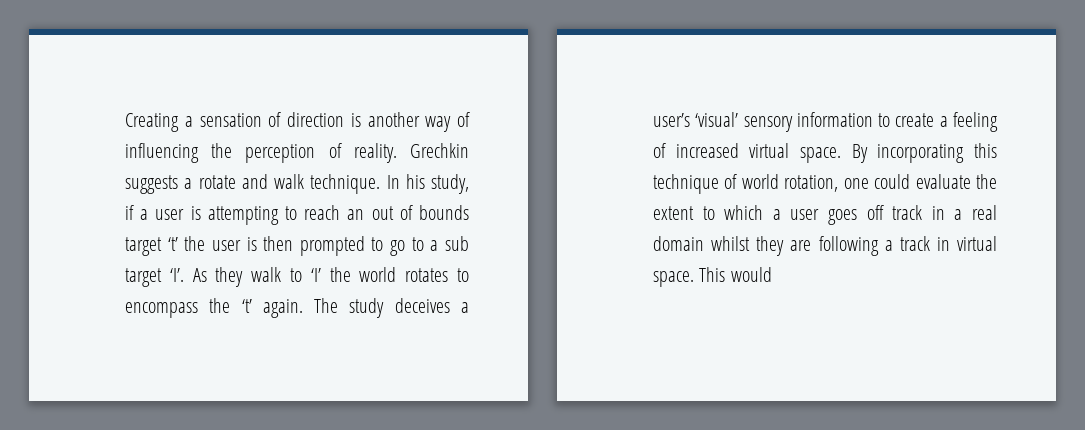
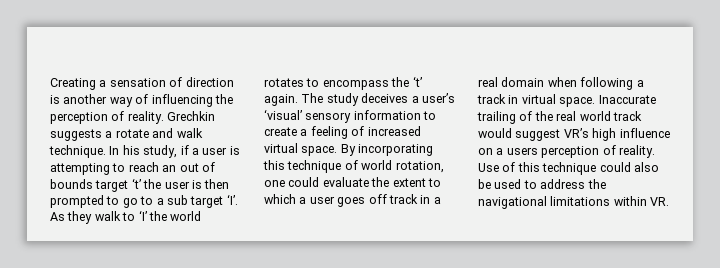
[711,236,812,256] whilst they are -> [547,77,577,87] when
[699,267,772,282] This would -> [598,95,656,104] [477,111,642,124] [478,128,670,141] [478,145,655,158] [478,162,659,175] [478,179,606,189] [478,196,670,209] Inaccurate trailing of the real world track would suggest VR’s high influence on a users perception of reality. Use of this technique could also be used to address the navigational limitations within VR.

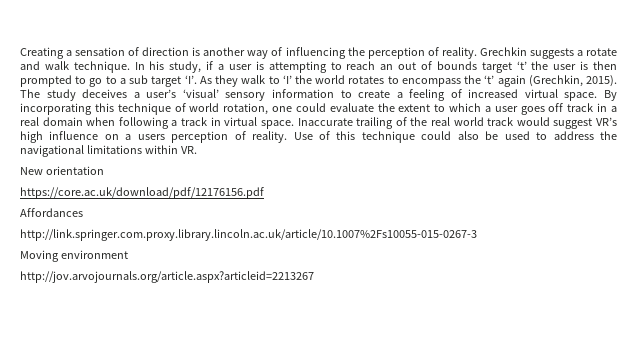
[264,94,298,106] again. -> [497,75,618,87] again (Grechkin, 2015).
(670, 201) none -> [20,166,104,175] [20,187,264,199] [20,208,83,217] [20,229,477,241] [20,250,128,262] [20,271,314,283] // New orientation // https://core.ac.uk/download/pdf/12176156.pdf // Affordances // http://link.springer.com.proxy.library.lincoln.ac.uk/article/10.1007%2Fs10055-015-0267-3 // Moving environment // http://jov.arvojournals.org/article.aspx?articleid=2213267

